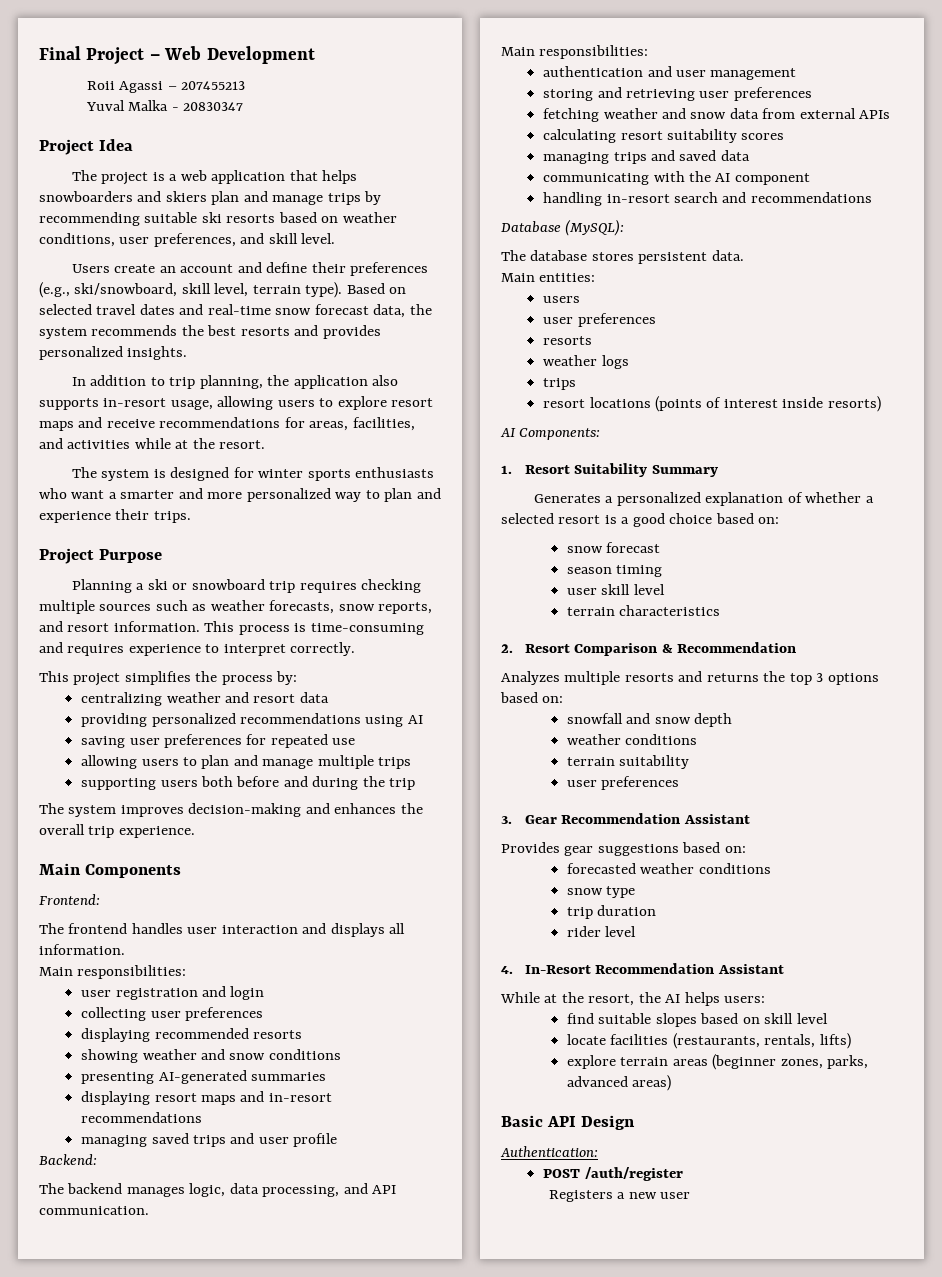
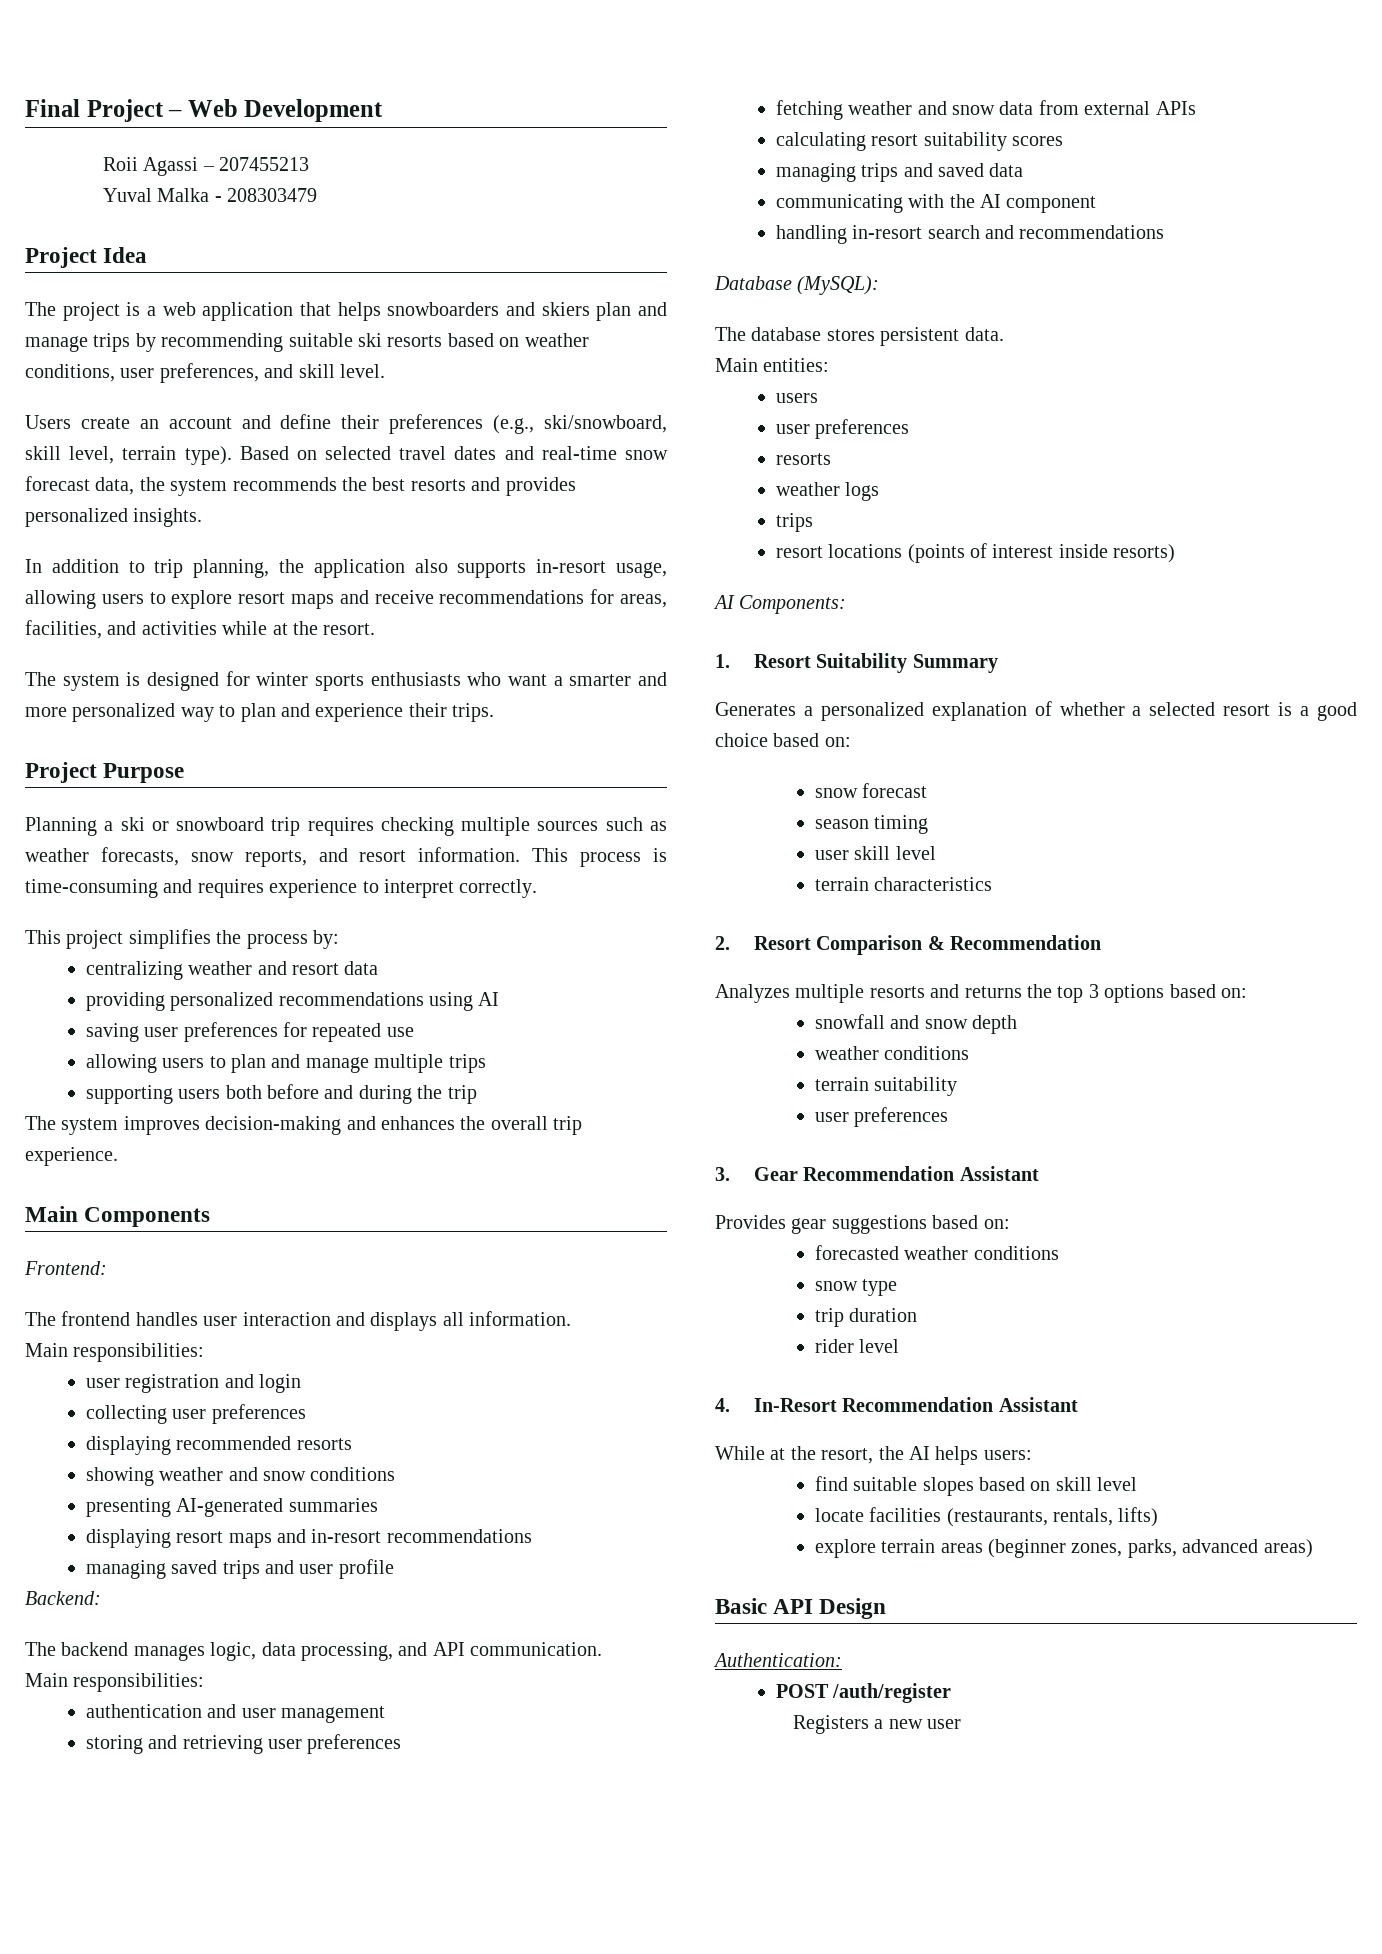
[183,102,244,111] 20830347 -> [226,188,317,202] 208303479

